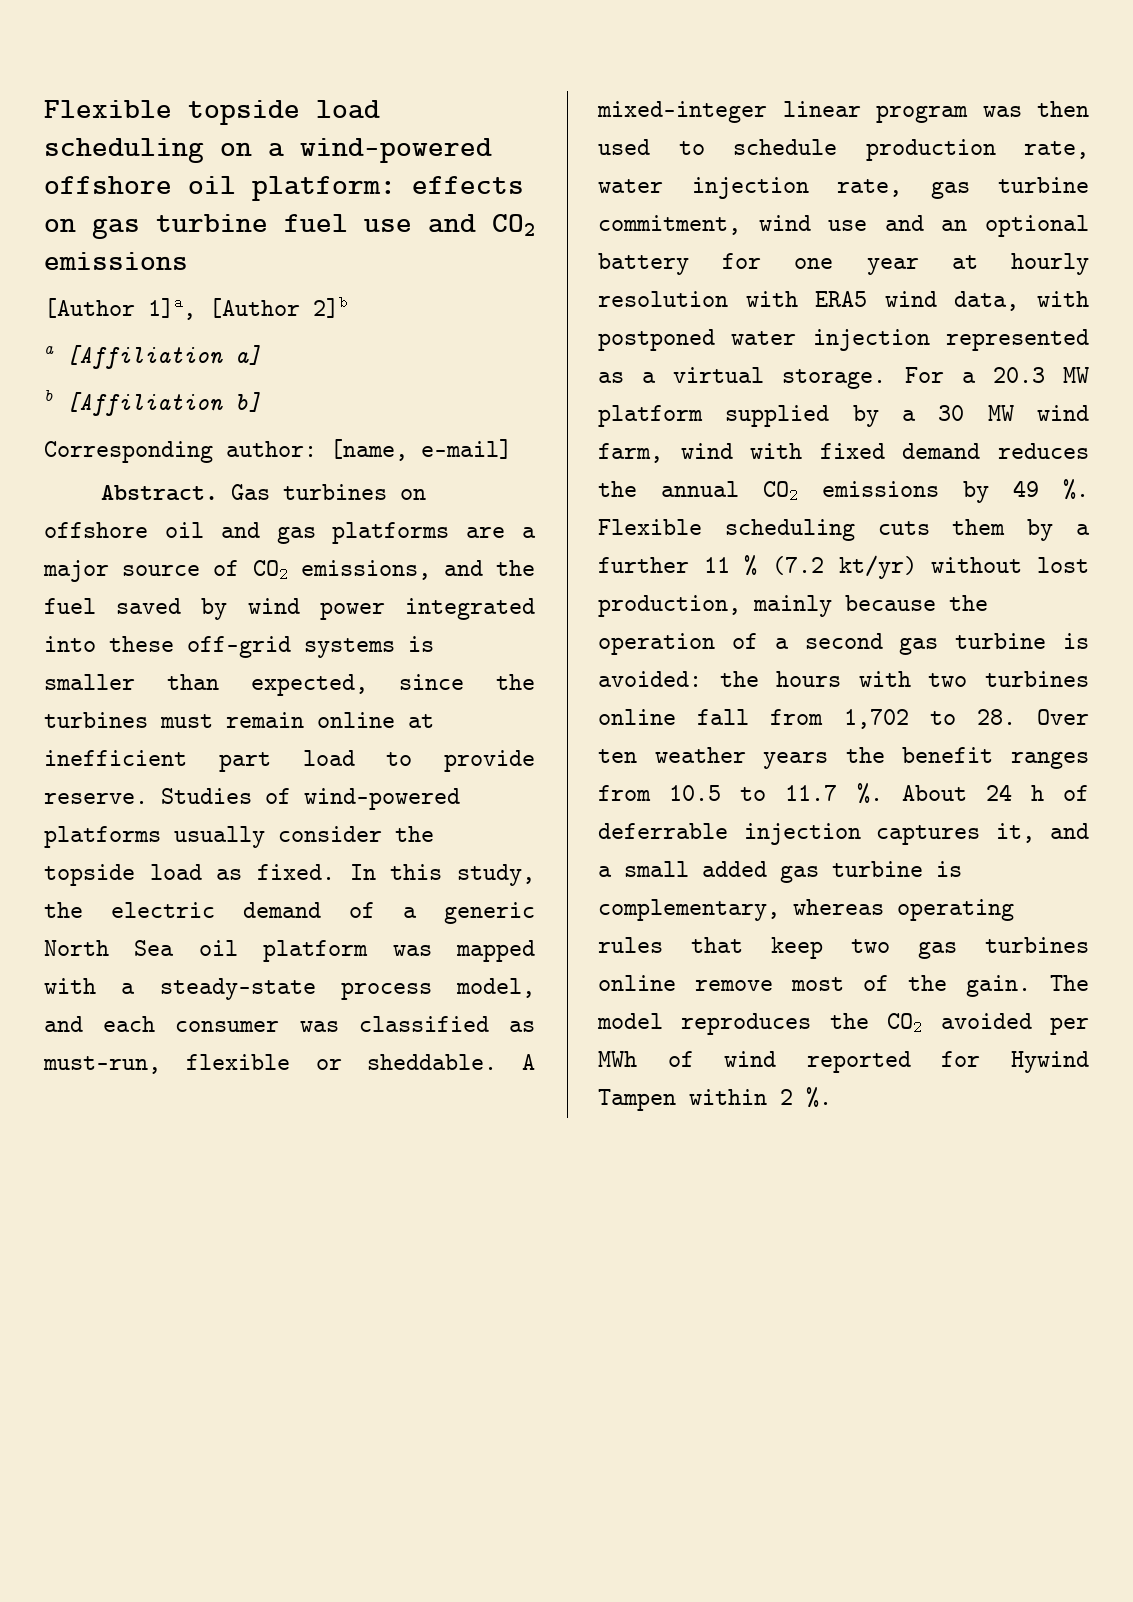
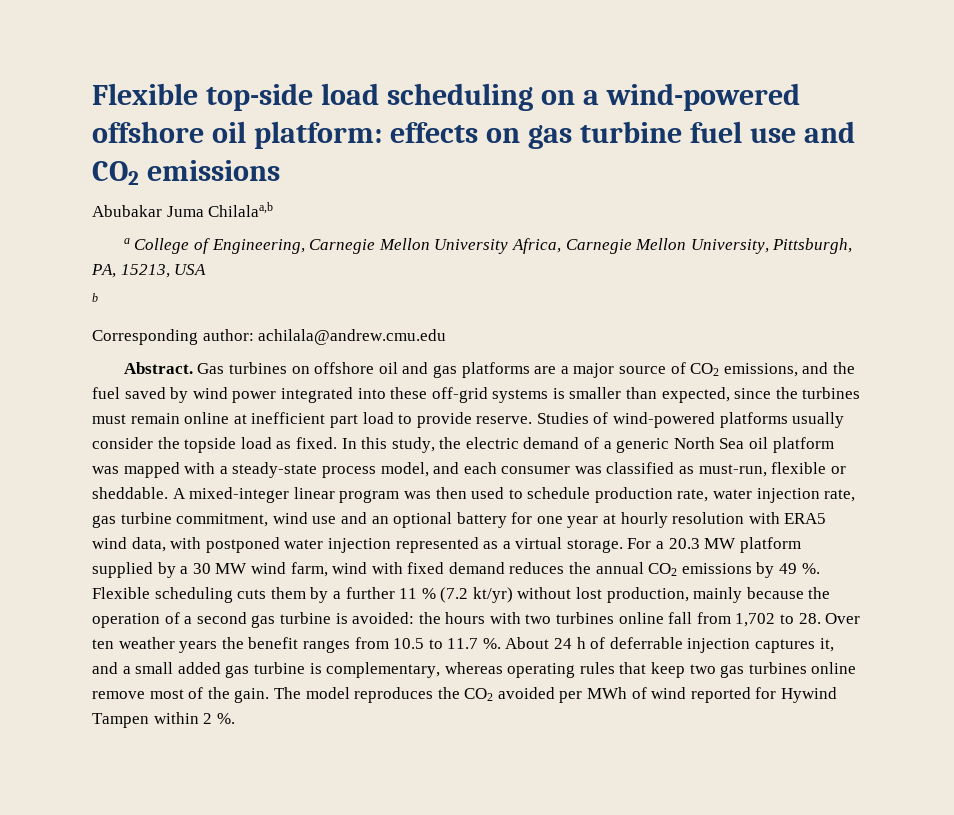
[44,100,300,125] Flexible topside -> [92,83,313,111] Flexible top-side
[44,295,348,320] [44,345,261,369] [Author 1]a, [Author 2]b // a [Affiliation a] -> [92,202,274,217] [123,238,853,254] [91,264,207,278] Abubakar Juma Chilalaa,b // a College of Engineering, Carnegie Mellon University Africa, Carnegie Mellon University, Pittsburgh, PA, 15213, USA
[66,392,261,416] [Affiliation b] -> (98, 297) none
[330,439,512,461] [name, e-mail] -> [258,329,447,345] achilala@andrew.cmu.edu

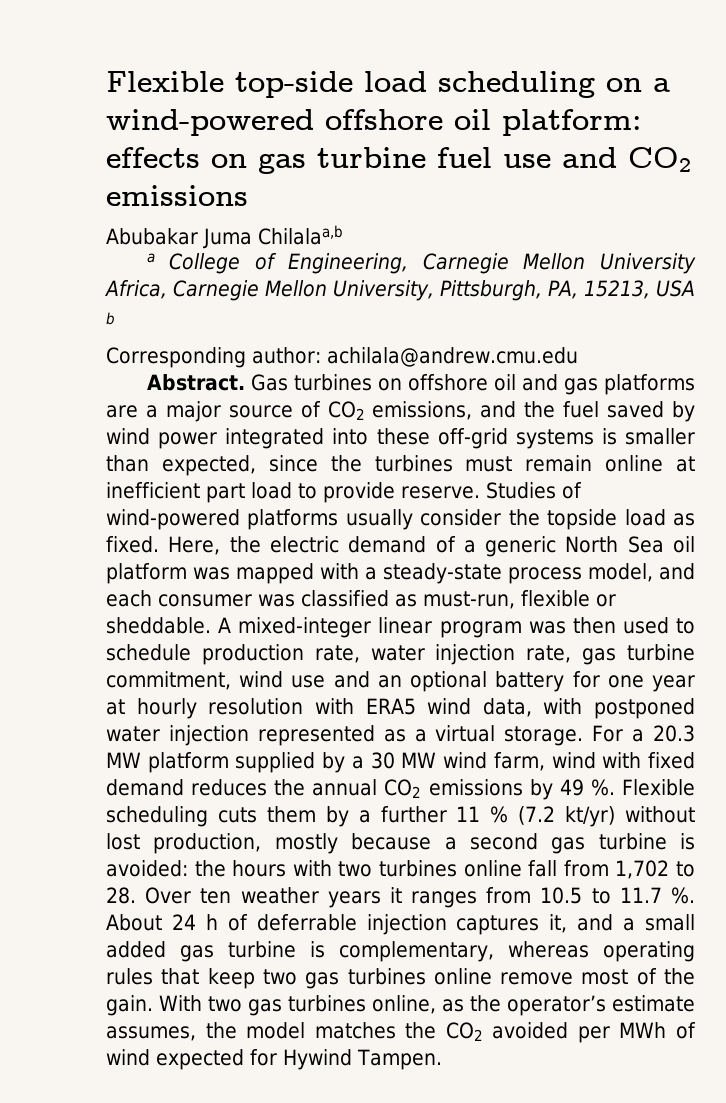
[341,437,435,453] In this study, -> [168,536,221,555] Here,
[693,587,831,603] [92,612,180,628] mainly because the operation of -> [274,833,432,854] mostly because
[221,637,299,649] the benefit -> [389,887,402,903] it
[273,687,434,703] The model reproduces -> [159,995,695,1016] [106,1022,396,1041] With two gas turbines online, as the operator’s estimate assumes, the model matches
[690,687,751,703] reported -> [156,1049,244,1070] expected
[92,712,235,728] Tampen within 2 %. -> [357,1049,442,1070] Tampen.

